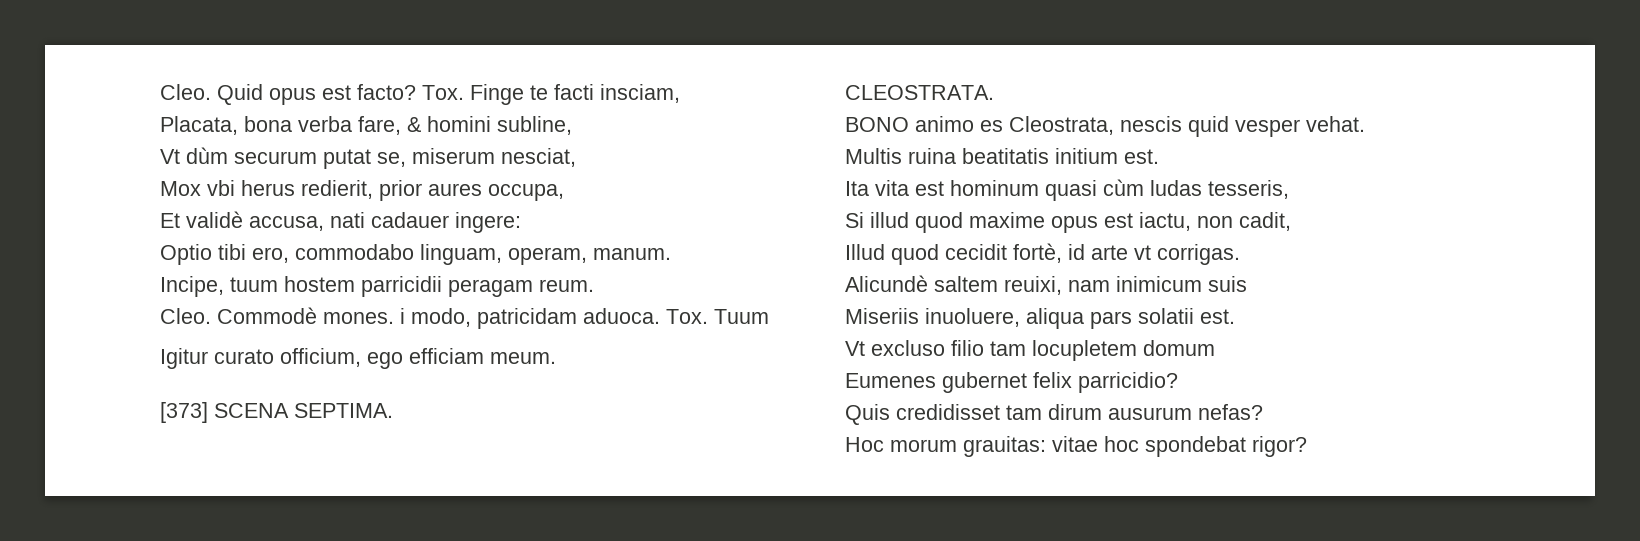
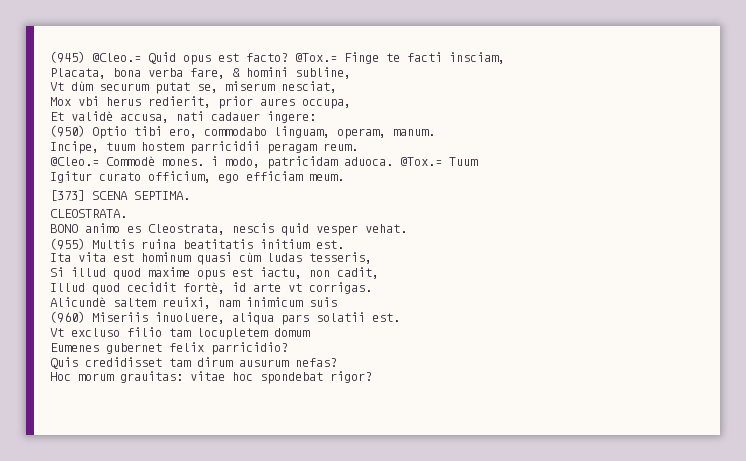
[160,84,211,100] Cleo. -> [50,51,141,63] (945) @Cleo.=
[422,85,464,100] Tox. -> [295,53,337,62] @Tox.=
(521, 222) none -> [50,125,85,137] (950)
[160,308,211,324] Cleo. -> [50,157,99,166] @Cleo.=
[666,309,708,324] Tox. -> [400,157,442,166] @Tox.=
(1365, 124) none -> [50,238,85,250] (955)
(1247, 284) none -> [50,311,85,323] (960)

